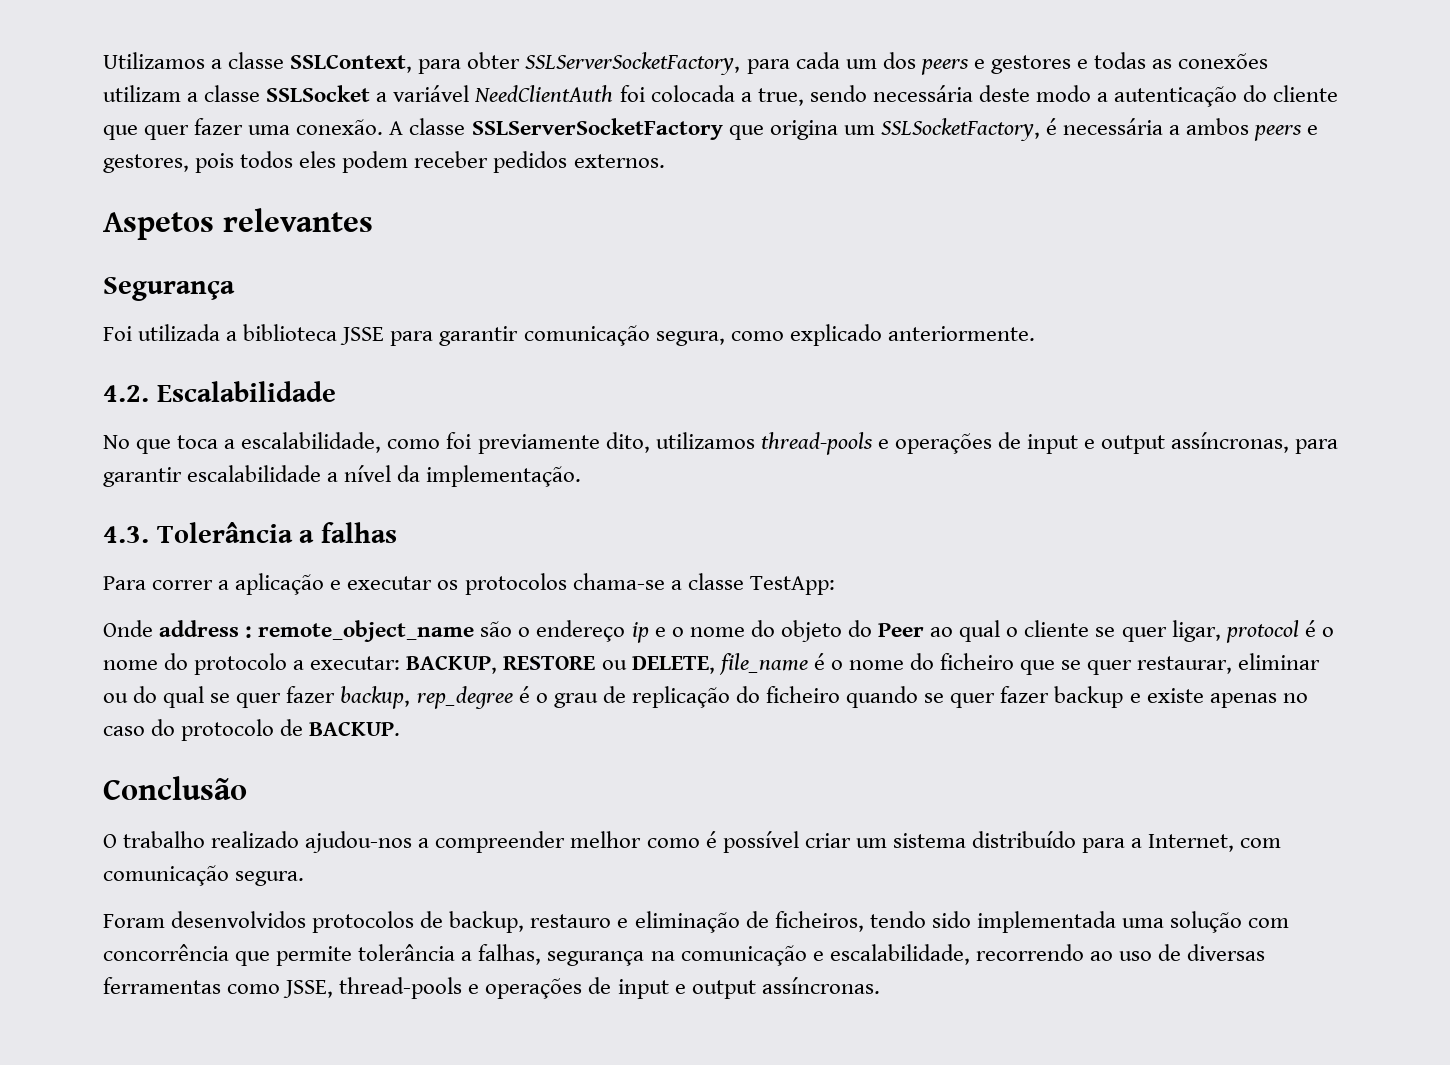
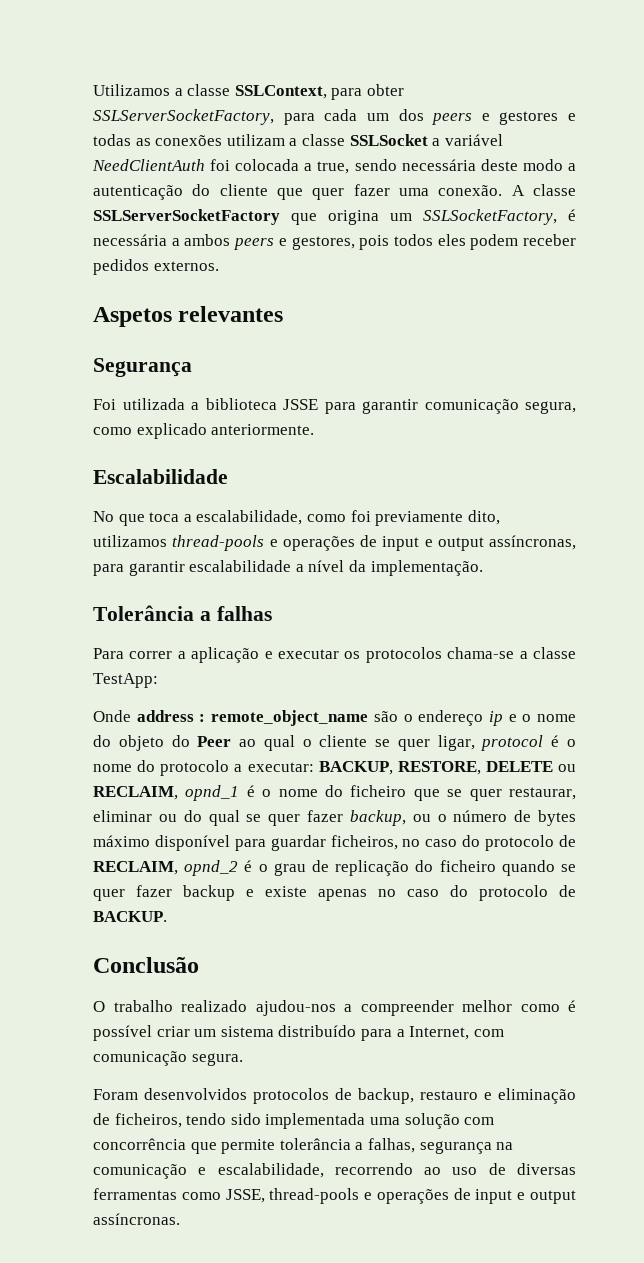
[103,385,149,402] 4.2. -> (315, 429) none
[103,526,149,543] 4.3. -> (483, 568) none
[503,653,808,675] RESTORE ou DELETE, file_name -> [397,761,576,775] [93,785,240,801] RESTORE, DELETE ou RECLAIM, opnd_1
[416,686,513,709] rep_degree -> [412,810,576,826] [93,835,577,851] [93,860,239,876] ou o número de bytes máximo disponível para guardar ficheiros, no caso do protocolo de RECLAIM, opnd_2

